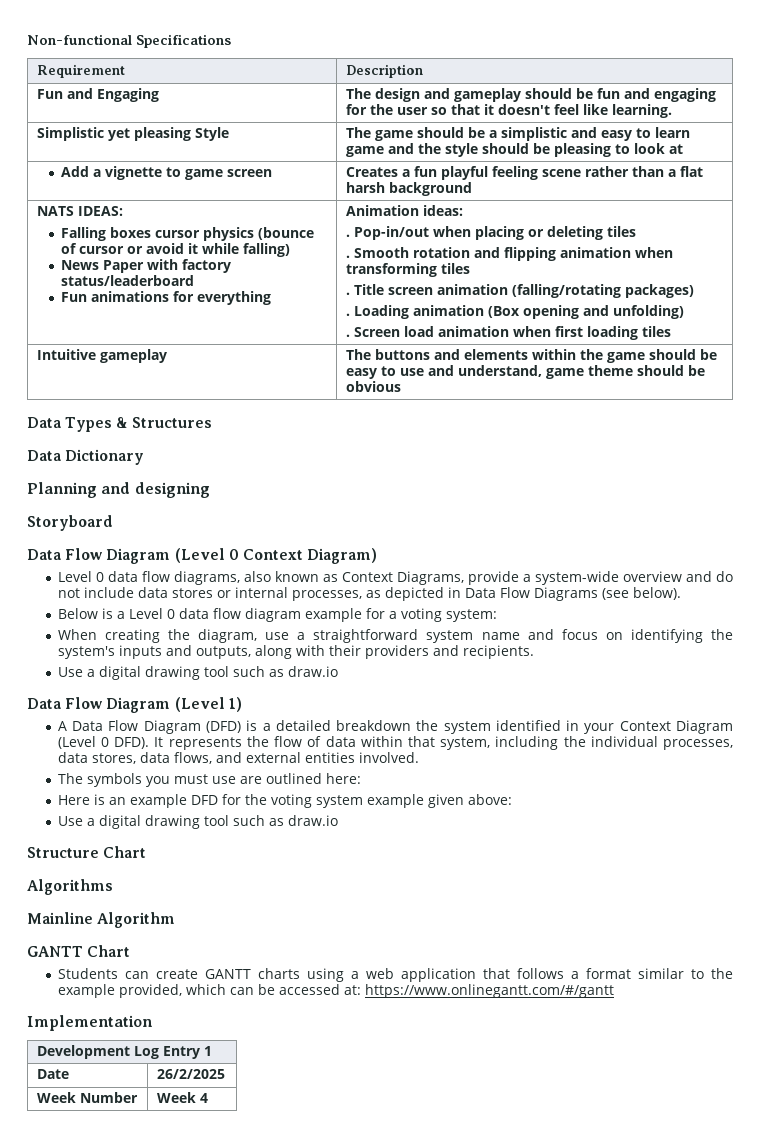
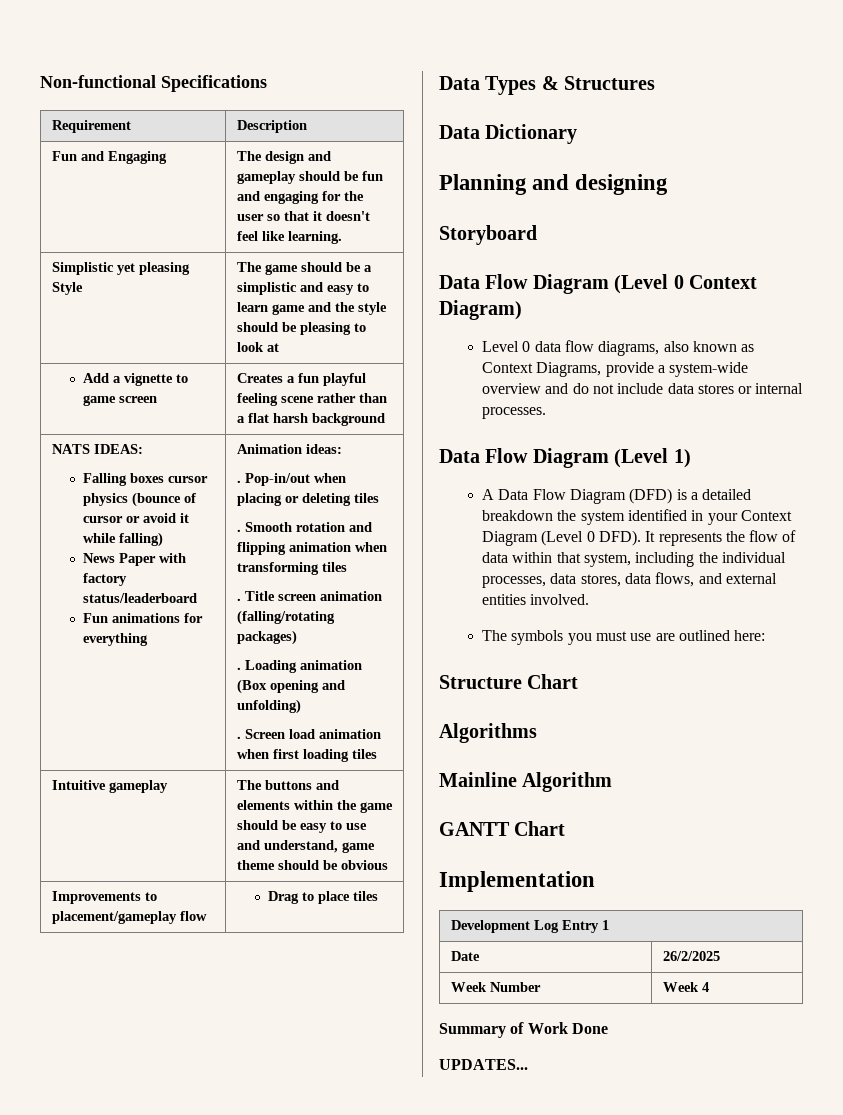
(401, 386) none -> [51,891,157,904] [51,911,207,924] [267,891,378,904] // Improvements to placement/gameplay flow | Drag to place tiles
[291,587,681,601] [57,608,497,622] [57,629,734,643] [57,645,534,659] [57,666,338,680] processes, as depicted in Data Flow Diagrams (see below). // Below is a Level 0 data flow diagram example for a voting system: // When creating the diagram, use a straightforward system name and focus on identifying the system's inputs and outputs, along with their providers and recipients. // Use a digital drawing tool such as draw.io -> [481,407,546,419] processes.
[57,794,512,808] [57,815,338,829] // Here is an example DFD for the voting system example given above: // Use a digital drawing tool such as draw.io -> (766, 635) none
[57,968,734,982] [57,984,614,998] // Students can create GANTT charts using a web application that follows a format similar to the example provided, which can be accessed at: https://www.onlinegantt.com/#/gantt -> (566, 828) none
(208, 1098) none -> [439,1022,608,1038] [439,1059,528,1070] // Summary of Work Done // UPDATES...

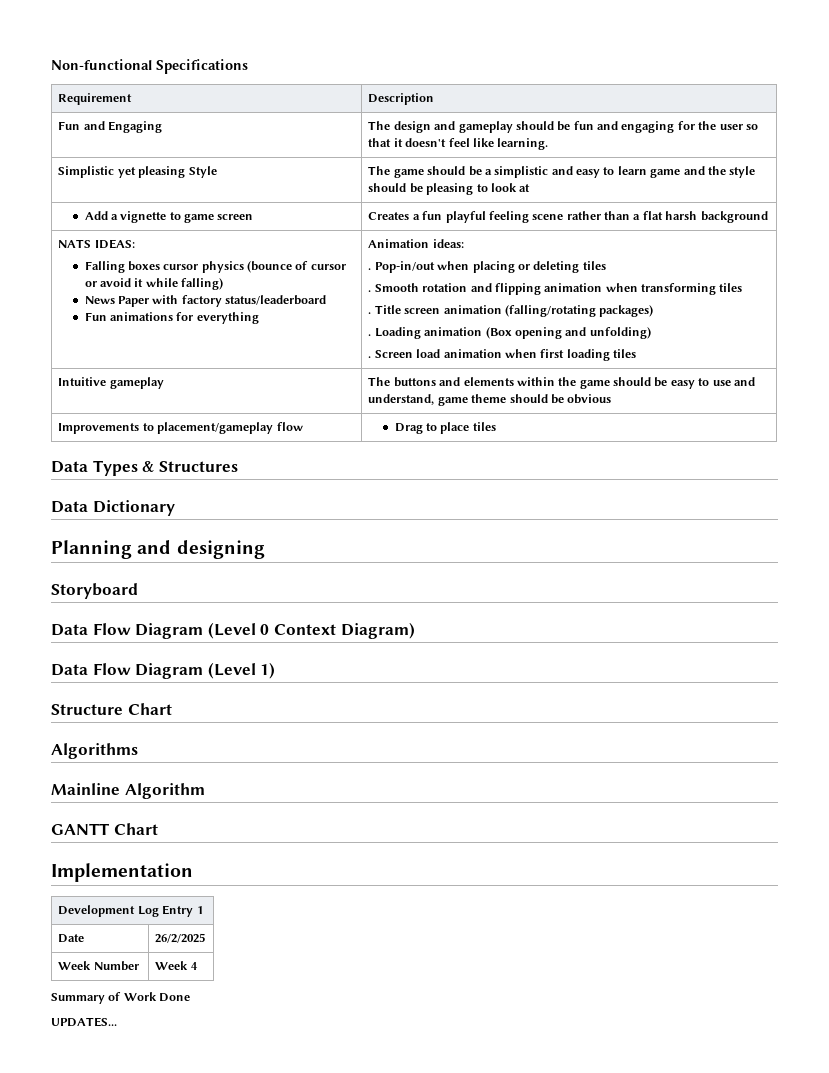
[481,340,755,356] [481,362,749,377] [481,383,804,394] [481,407,546,419] // Level 0 data flow diagrams, also known as Context Diagrams, provide a system-wide overview and do not include data stores or internal processes. -> (415, 630) none
[481,488,752,504] [481,509,792,525] [481,530,797,546] [481,552,786,567] [481,572,777,588] [481,594,590,605] [481,630,766,645] // A Data Flow Diagram (DFD) is a detailed breakdown the system identified in your Context Diagram (Level 0 DFD). It represents the flow of data within that system, including the individual processes, data stores, data flows, and external entities involved. // The symbols you must use are outlined here: -> (276, 670) none

